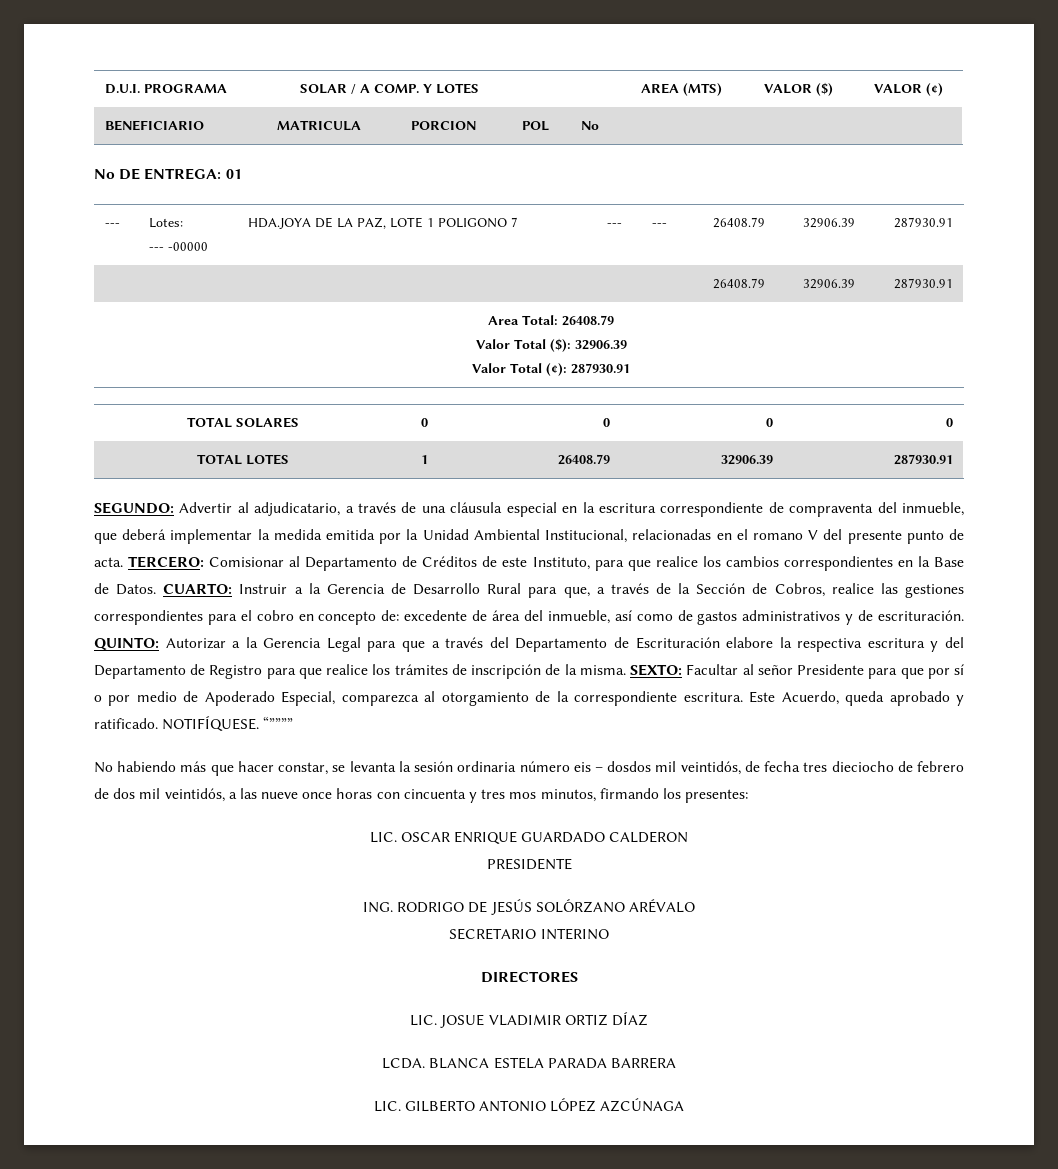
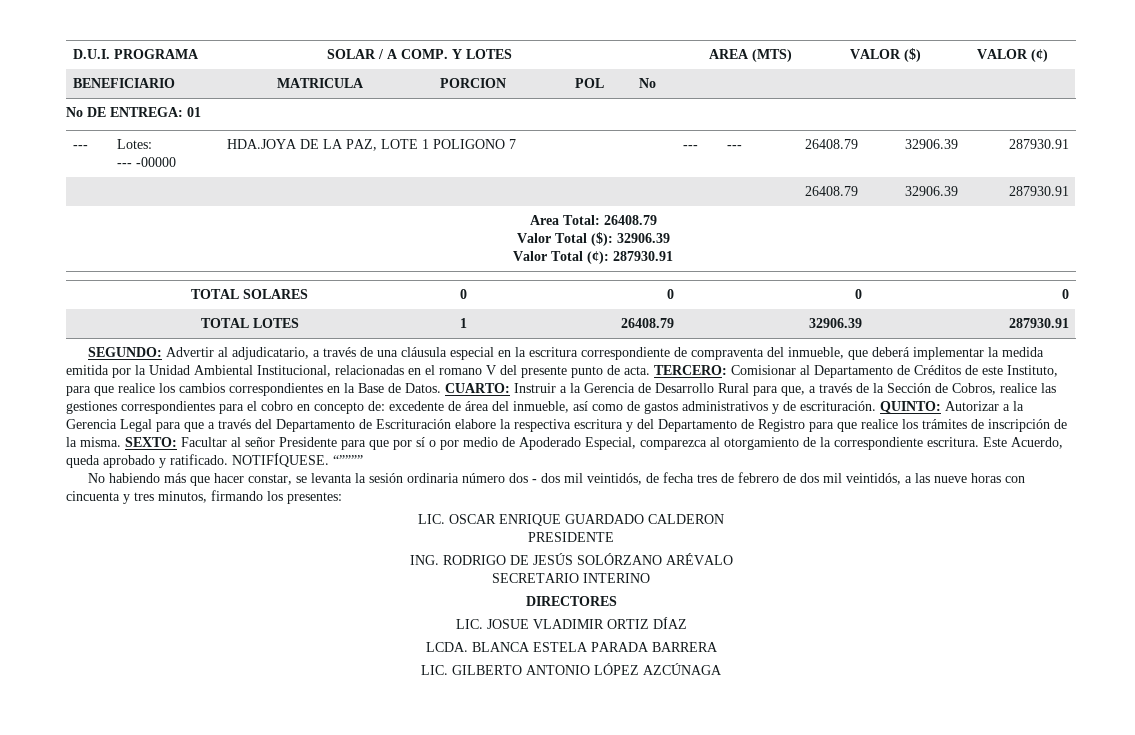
[573,761,652,772] eis – dosdos -> [508,473,560,483] dos - dos
[831,761,894,772] dieciocho -> (717, 478) none
[302,792,333,799] once -> (967, 479) none
[509,792,537,799] mos -> (154, 496) none

